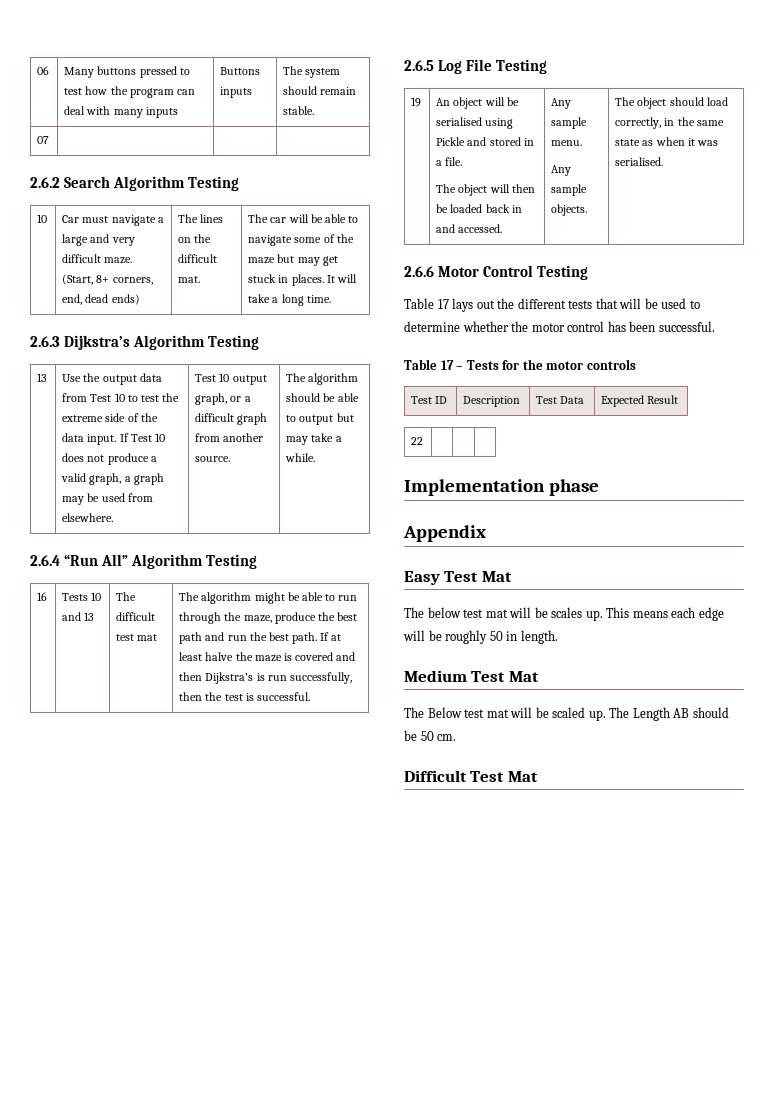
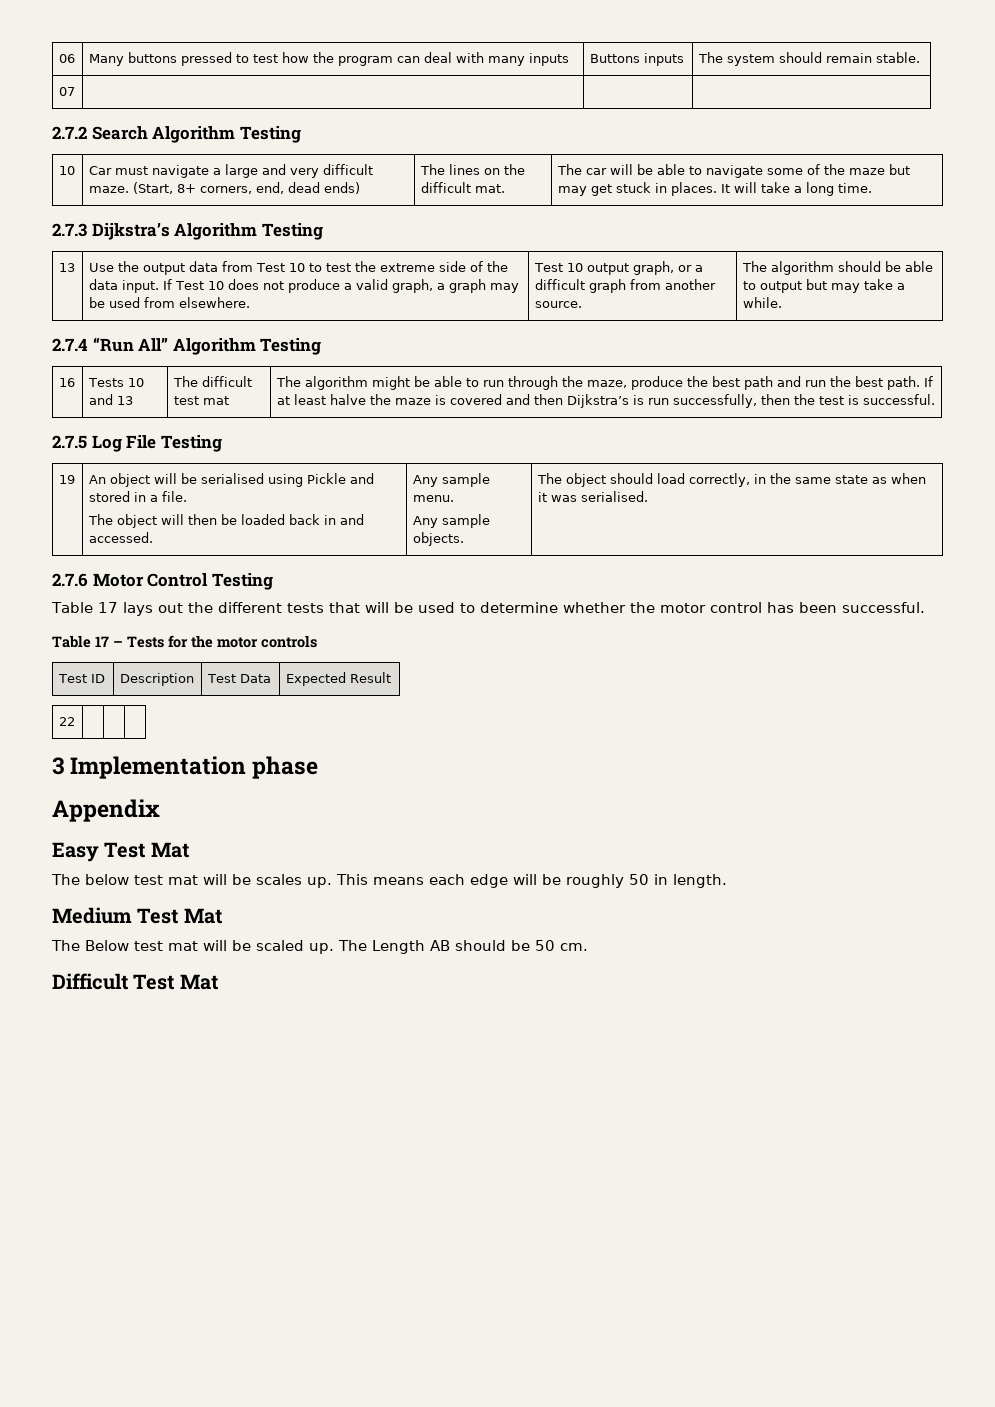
[30,177,60,188] 2.6.2 -> [52,126,87,139] 2.7.2
[30,336,60,347] 2.6.3 -> [52,223,87,237] 2.7.3
[30,555,60,566] 2.6.4 -> [52,338,88,351] 2.7.4
[404,60,434,71] 2.6.5 -> [52,435,87,449] 2.7.5
[404,266,434,277] 2.6.6 -> [52,573,88,587] 2.7.6
(424, 441) none -> [52,757,64,775] 3

